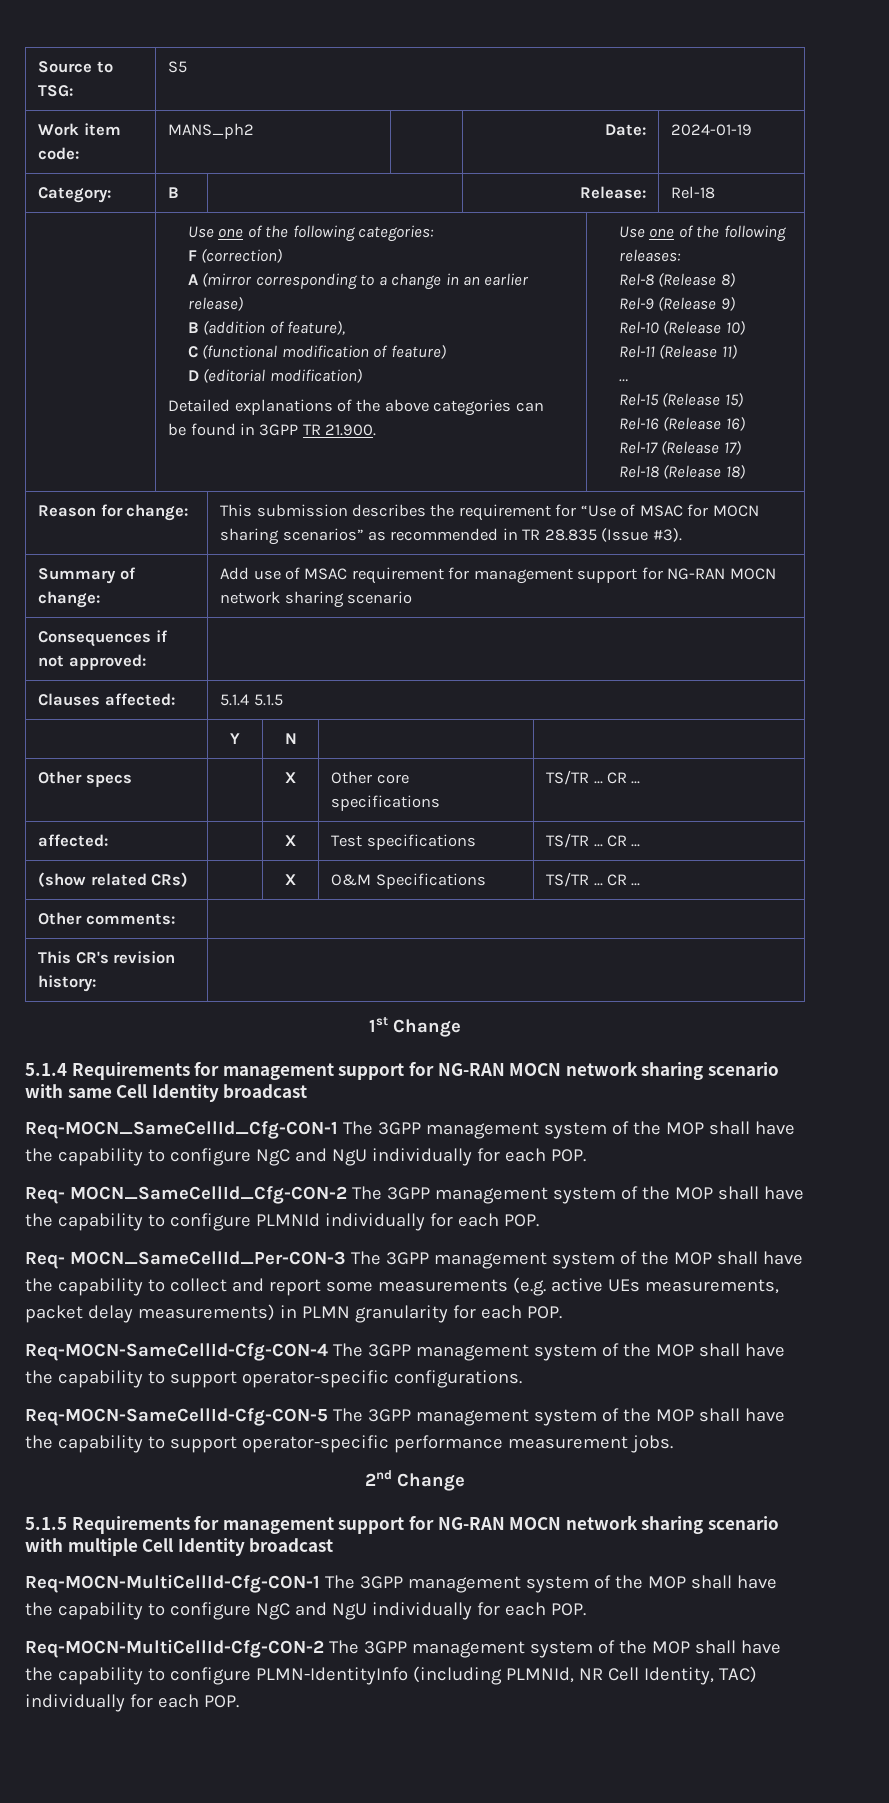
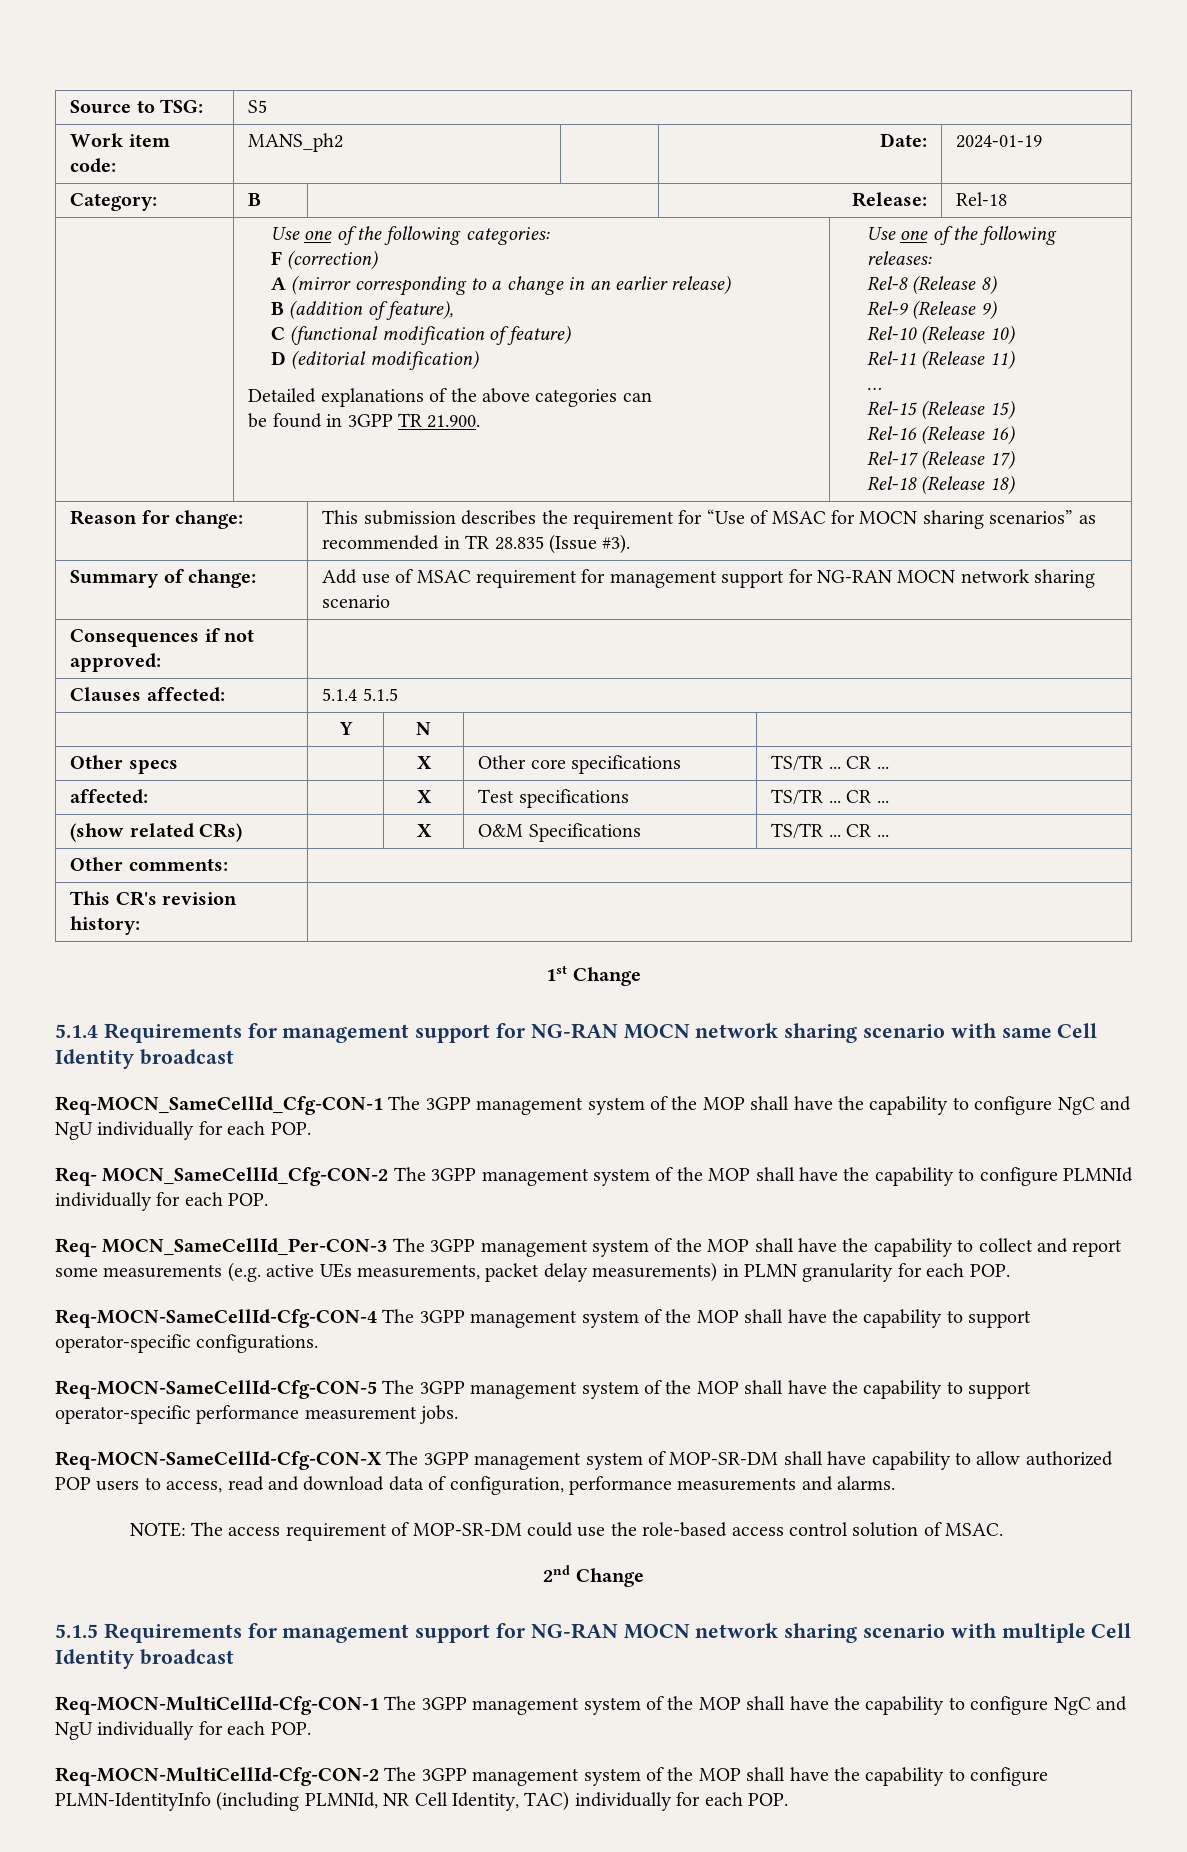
(673, 1444) none -> [55,1451,1113,1470] [55,1476,896,1495] [129,1522,1004,1541] // Req-MOCN-SameCellId-Cfg-CON-X The 3GPP management system of MOP-SR-DM shall have capability to allow authorized POP users to access, read and download data of configuration, performance measurements and alarms. // NOTE: The access requirement of MOP-SR-DM could use the role-based access control solution of MSAC.

